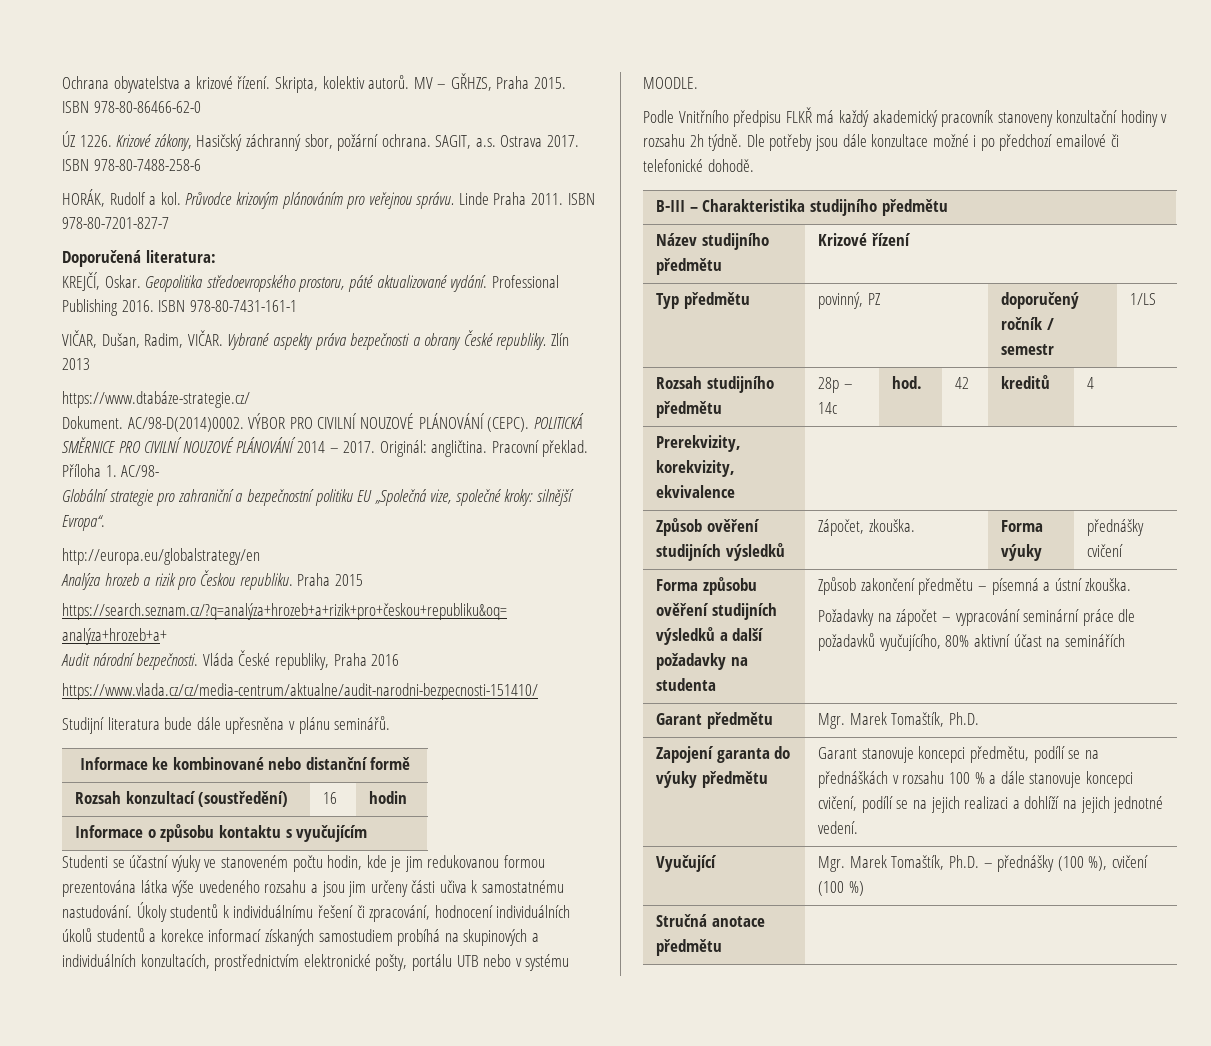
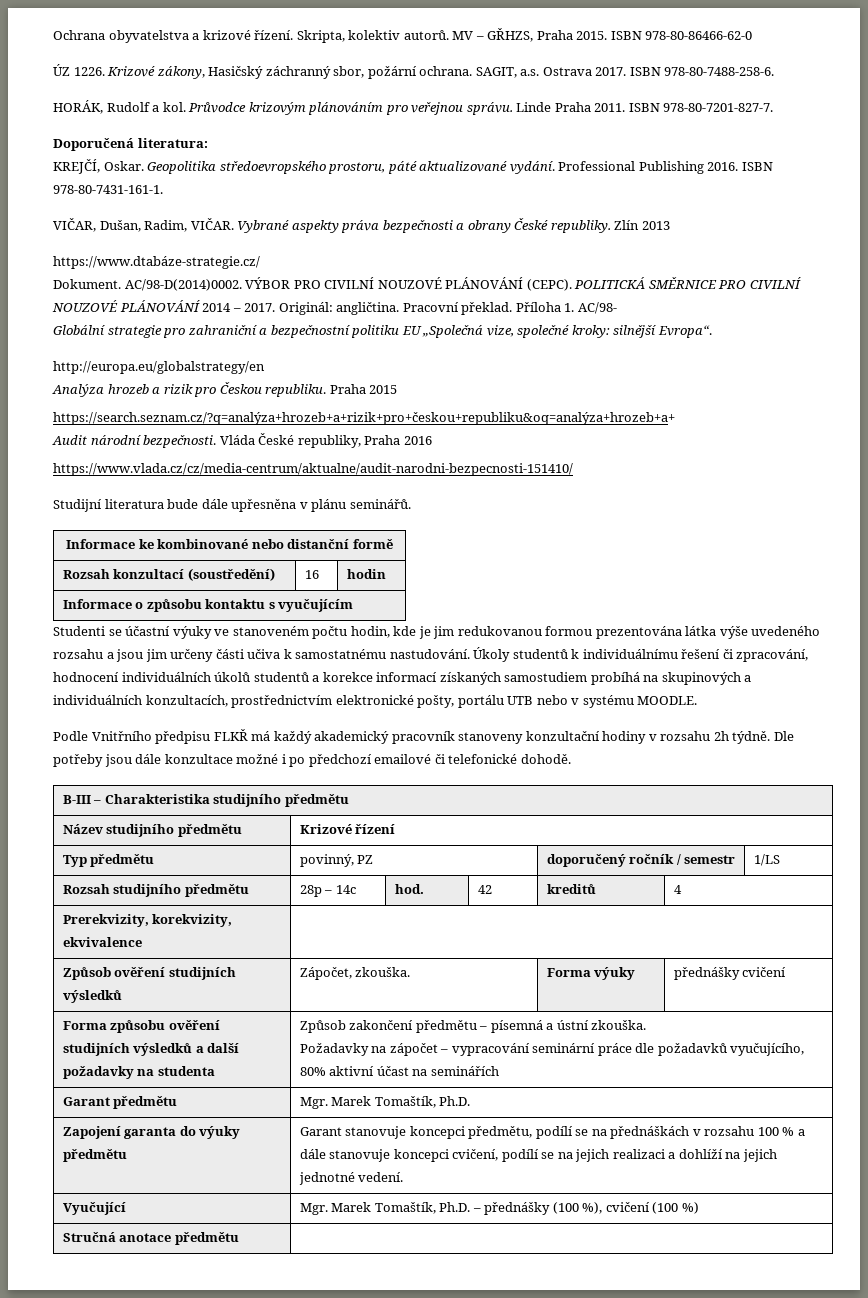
[93,159,201,171] 978-80-7488-258-6 -> [664,67,775,76] 978-80-7488-258-6.
[62,217,169,229] 978-80-7201-827-7 -> [663,103,774,112] 978-80-7201-827-7.
[189,300,297,312] 978-80-7431-161-1 -> [53,185,163,194] 978-80-7431-161-1.

